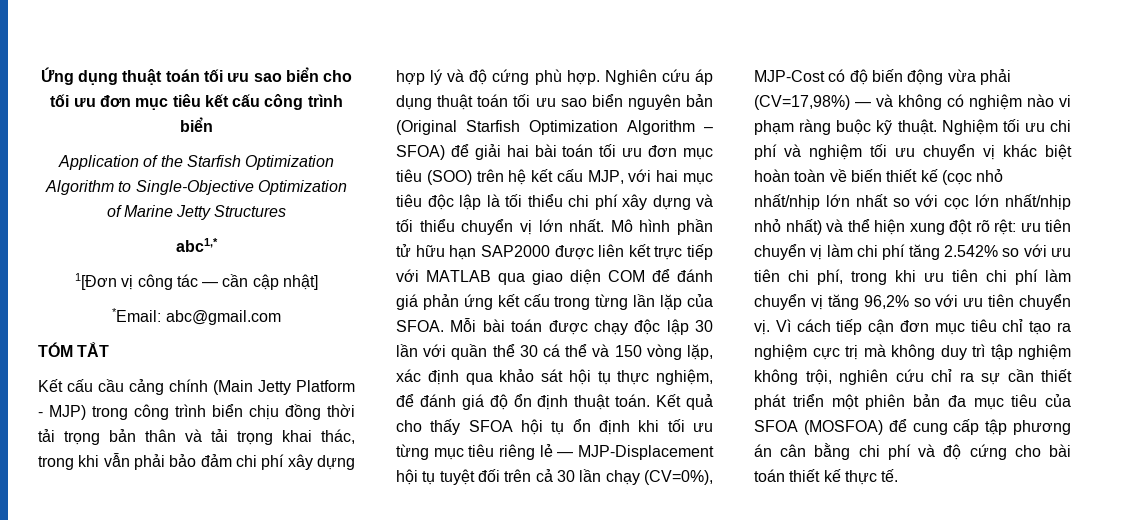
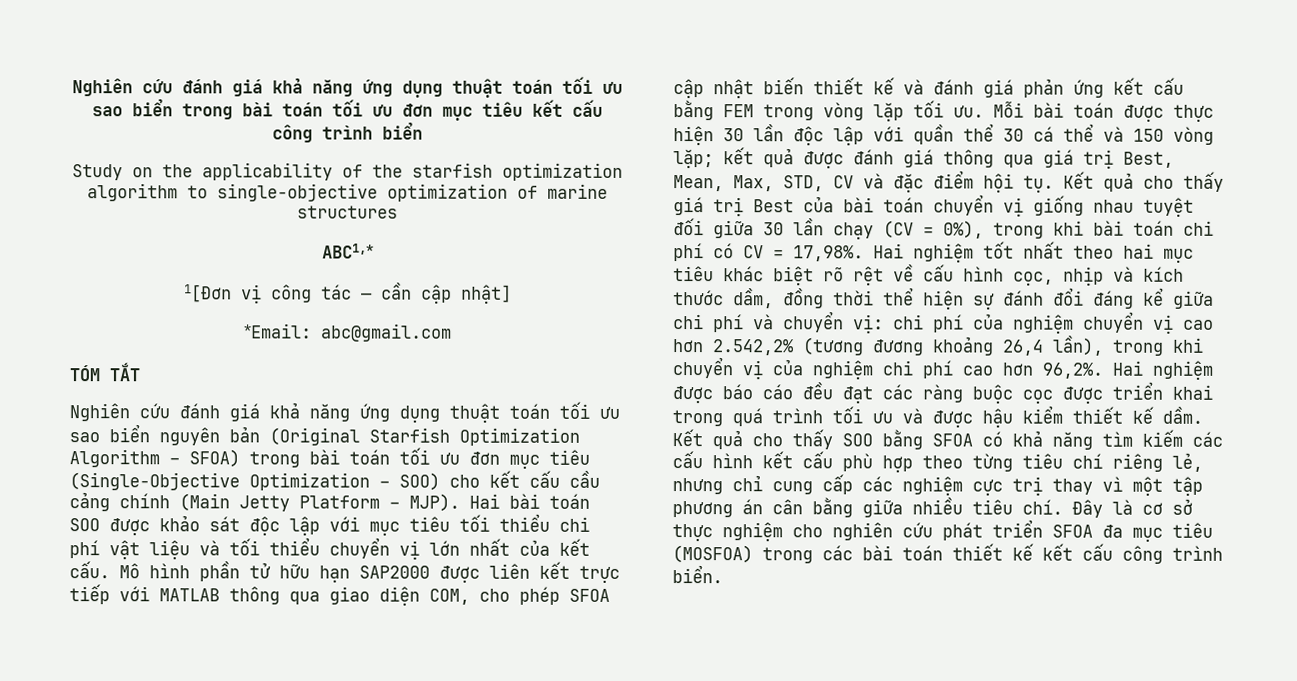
[40,67,353,85] Ứng dụng thuật toán tối ưu sao biển cho -> [72,76,623,98] [92,99,323,120] Nghiên cứu đánh giá khả năng ứng dụng thuật toán tối ưu sao biển trong bài toán
[57,155,335,170] [45,180,347,195] [106,205,287,220] [176,238,218,252] Application of the Starfish Optimization Algorithm to Single-Objective Optimization of Marine Jetty Structures // abc1,* -> [72,162,623,181] [87,183,608,202] [297,205,398,219] [321,243,374,259] Study on the applicability of the starfish optimization algorithm to single-objective optimization of marine structures // ABC1,*
[38,379,355,395] [38,404,355,420] [38,429,355,445] [38,453,356,470] [396,69,713,85] Kết cấu cầu cảng chính (Main Jetty Platform - MJP) trong công trình biển chịu đồng thời tải trọng bản thân và tải trọng khai thác, trong khi vẫn phải bảo đảm chi phí xây dựng hợp lý và độ cứng phù hợp. Nghiên cứu áp -> [69,402,390,422] Nghiên cứu đánh giá khả năng ứng
[450,144,713,160] [396,169,713,185] [396,194,500,210] để giải hai bài toán tối ưu đơn mục tiêu (SOO) trên hệ kết cấu MJP, với hai mục tiêu độc lập là -> [249,447,590,469] [69,470,600,491] [69,492,590,512] [69,515,450,536] trong bài toán tối ưu đơn mục tiêu (Single-Objective Optimization – SOO) cho kết cấu cầu cảng chính (Main Jetty Platform – MJP). Hai bài toán SOO được khảo sát độc lập với mục tiêu
[622,194,691,210] xây dựng -> [109,540,190,560] vật liệu
[569,219,605,232] nhất. -> [469,538,590,556] [69,561,110,579] nhất của kết cấu.
(491, 276) none -> [229,586,280,605] thông
[608,269,670,282] COM để -> [429,586,610,605] [673,77,924,99] COM, cho phép SFOA cập nhật biến thiết kế và
[554,294,713,310] [396,318,713,335] [396,344,418,357] trong từng lần lặp của SFOA. Mỗi bài toán được chạy độc lập 30 lần -> [673,100,1214,122] [673,124,864,146] bằng FEM trong vòng lặp tối ưu. Mỗi bài toán được thực hiện 30 lần độc lập
[687,344,713,360] [396,369,713,385] [396,394,713,410] [396,419,713,435] [396,444,714,460] [396,469,713,485] [754,69,1011,85] [754,94,1071,110] [754,119,1071,135] [754,144,1072,160] [754,169,1004,185] [754,194,1071,210] [754,219,1071,235] [754,244,1071,260] [754,269,1071,285] [754,294,1071,310] [754,319,1071,335] [754,344,1071,360] [754,369,1072,385] [754,394,1071,410] [754,419,980,435] lặp, xác định qua khảo sát hội tụ thực nghiệm, để đánh giá độ ổn định thuật toán. Kết quả cho thấy SFOA hội tụ ổn định khi tối ưu từng mục tiêu riêng lẻ — MJP-Displacement hội tụ tuyệt đối trên cả 30 lần chạy (CV=0%), MJP-Cost có độ biến động vừa phải (CV=17,98%) — và không có nghiệm nào vi phạm ràng buộc kỹ thuật. Nghiệm tối ưu chi phí và nghiệm tối ưu chuyển vị khác biệt hoàn toàn về biến thiết kế (cọc nhỏ nhất/nhịp lớn nhất so với cọc lớn nhất/nhịp nhỏ nhất) và thể hiện xung đột rõ rệt: ưu tiên chuyển vị làm chi phí tăng 2.542% so với ưu tiên chi phí, trong khi ưu tiên chi phí làm chuyển vị tăng 96,2% so với ưu tiên chuyển vị. Vì cách tiếp cận đơn mục tiêu chỉ tạo ra nghiệm cực trị mà không duy trì tập nghiệm không trội, nghiên cứu chỉ ra sự cần thiết phát triển một phiên bản đa mục tiêu của SFOA (MOSFOA) để cung cấp -> [673,147,1174,169] [673,170,1224,193] [673,194,1194,217] [673,218,1214,240] [673,241,1194,263] [673,264,1184,286] [673,287,1214,310] [673,311,1214,334] [672,335,1204,356] [672,357,1213,380] [672,381,1213,404] [672,405,1203,428] [672,429,1223,450] [672,451,1203,473] [672,474,1163,496] lặp; kết quả được đánh giá thông qua giá trị Best, Mean, Max, STD, CV và đặc điểm hội tụ. Kết quả cho thấy giá trị Best của bài toán chuyển vị giống nhau tuyệt đối giữa 30 lần chạy (CV = 0%), trong khi bài toán chi phí có CV = 17,98%. Hai nghiệm tốt nhất theo hai mục tiêu khác biệt rõ rệt về cấu hình cọc, nhịp và kích thước dầm, đồng thời thể hiện sự đánh đổi đáng kể giữa chi phí và chuyển vị: chi phí của nghiệm chuyển vị cao hơn 2.542,2% (tương đương khoảng 26,4 lần), trong khi chuyển vị của nghiệm chi phí cao hơn 96,2%. Hai nghiệm được báo cáo đều đạt các ràng buộc cọc được triển khai trong quá trình tối ưu và được hậu kiểm thiết kế dầm. Kết quả cho thấy SOO bằng SFOA có khả năng tìm kiếm các cấu hình kết cấu phù hợp theo từng tiêu chí riêng lẻ, nhưng chỉ cung cấp các nghiệm cực trị thay vì một
[858,444,1071,460] [754,469,899,485] chi phí và độ cứng cho bài toán thiết kế thực tế. -> [862,497,1193,518] [672,519,1213,542] [672,543,1223,564] [672,565,723,584] giữa nhiều tiêu chí. Đây là cơ sở thực nghiệm cho nghiên cứu phát triển SFOA đa mục tiêu (MOSFOA) trong các bài toán thiết kế kết cấu công trình biển.

